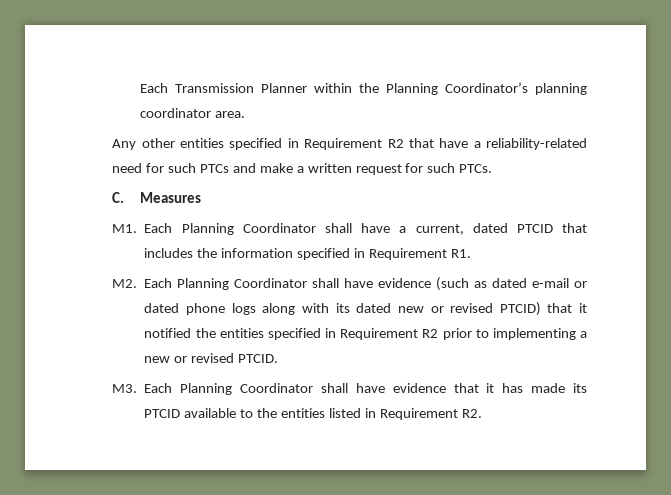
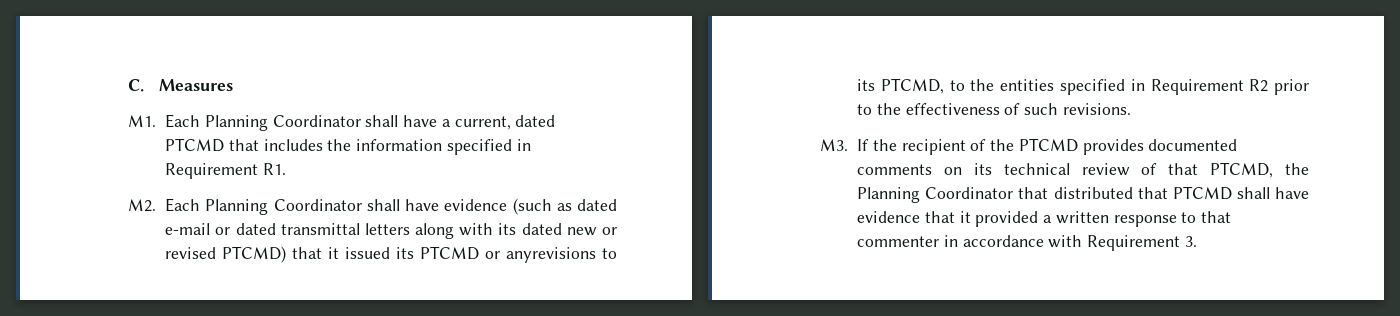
[140,82,587,95] [140,108,246,118] [112,138,587,150] [112,163,493,175] Each Transmission Planner within the Planning Coordinator’s planning coordinator area. // Any other entities specified in Requirement R2 that have a reliability-related need for such PTCs and make a written request for such PTCs. // -> (128, 85) none
[516,224,553,233] PTCID -> [165,138,225,152] PTCMD
[186,303,256,315] phone logs -> [280,223,410,235] transmittal letters
[499,302,587,316] [144,328,192,338] PTCID) that it notified -> [222,246,617,263] [857,78,965,94] PTCMD) that it issued its PTCMD or anyrevisions to its PTCMD, to
[492,328,588,340] [144,353,279,363] [112,383,314,395] implementing a new or revised PTCID. // M3. Each Planning Coordinator -> [876,103,1131,115] [820,138,1238,155] [857,162,1309,178] [857,186,1232,203] the effectiveness of such revisions. // M3. If the recipient of the PTCMD provides documented comments on its technical review of that PTCMD, the Planning Coordinator that distributed that PTCMD
[502,383,588,393] [144,408,482,420] has made its PTCID available to the entities listed in Requirement R2. -> [975,211,1232,227] [857,235,1197,251] provided a written response to that commenter in accordance with Requirement 3.

